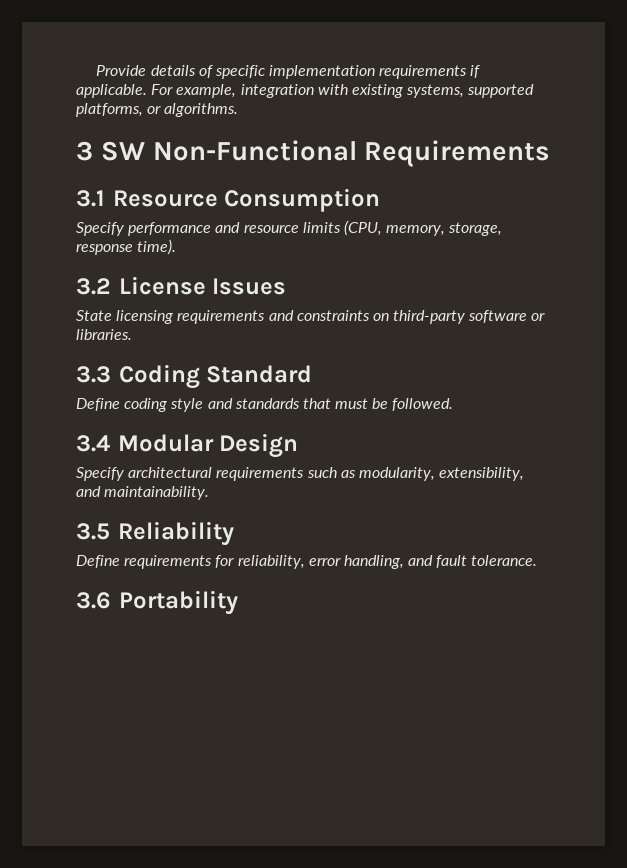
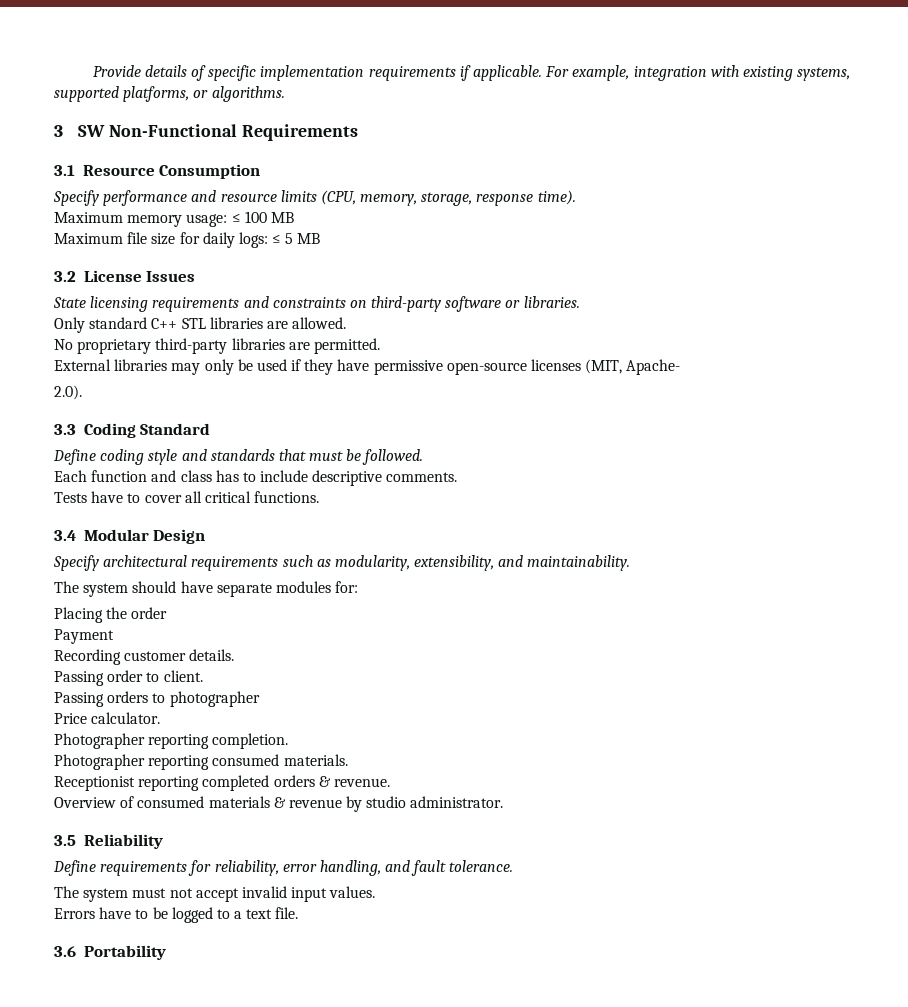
(177, 247) none -> [54,211,294,227] [54,232,321,248] // Maximum memory usage: ≤ 100 MB // Maximum file size for daily logs: ≤ 5 MB
(132, 334) none -> [54,317,347,333] [54,338,380,354] [54,359,681,375] [54,385,82,400] // Only standard C++ STL libraries are allowed. // No proprietary third-party libraries are permitted. // External libraries may only be used if they have permissive open-source licenses (MIT, Apache- // 2.0).
(454, 404) none -> [54,470,458,486] [54,491,320,503] // Each function and class has to include descriptive comments. // Tests have to cover all critical functions.
(210, 493) none -> [54,581,359,597] [54,607,168,623] [54,629,114,644] [54,649,235,665] [54,670,203,686] [54,691,260,707] [54,712,161,724] [54,733,289,749] [54,754,348,770] [54,775,390,791] [54,796,504,812] // The system should have separate modules for: // Placing the order // Payment // Recording customer details. // Passing order to client. // Passing orders to photographer // Price calculator. // Photographer reporting completion. // Photographer reporting consumed materials. // Receptionist reporting completed orders & revenue. // Overview of consumed materials & revenue by studio administrator.
(538, 560) none -> [54,886,376,902] [54,907,299,923] // The system must not accept invalid input values. // Errors have to be logged to a text file.

